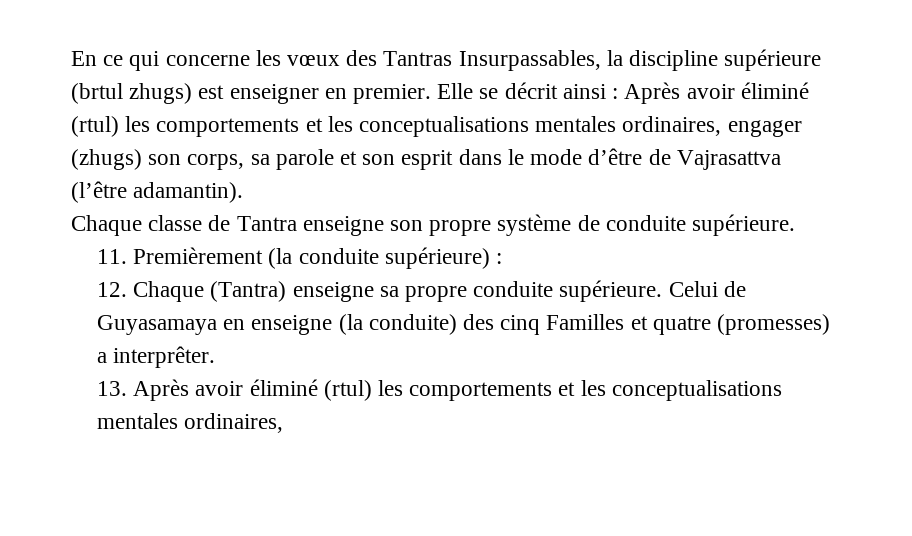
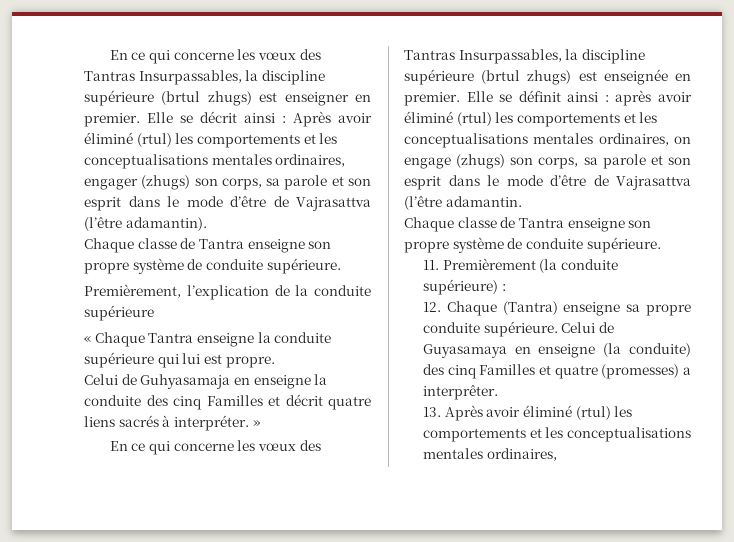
(796, 225) none -> [84,284,371,300] [84,305,154,321] [84,332,332,347] [84,352,275,368] [84,374,328,389] [84,394,371,410] [84,415,260,431] [109,440,321,455] [404,49,645,64] [404,69,691,85] [404,90,692,106] [404,111,658,127] [404,133,691,148] [404,154,691,169] [404,174,691,190] [404,195,522,210] [404,217,652,232] [404,237,661,253] // Premièrement, l’explication de la conduite supérieure // « Chaque Tantra enseigne la conduite supérieure qui lui est propre. // Celui de Guhyasamaja en enseigne la conduite des cinq Familles et décrit quatre liens sacrés à interpréter. » // En ce qui concerne les vœux des Tantras Insurpassables, la discipline supérieure (brtul zhugs) est enseignée en premier. Elle se définit ainsi : après avoir éliminé (rtul) les comportements et les conceptualisations mentales ordinaires, on engage (zhugs) son corps, sa parole et son esprit dans le mode d’être de Vajrasattva (l’être adamantin. // Chaque classe de Tantra enseigne son propre système de conduite supérieure.

